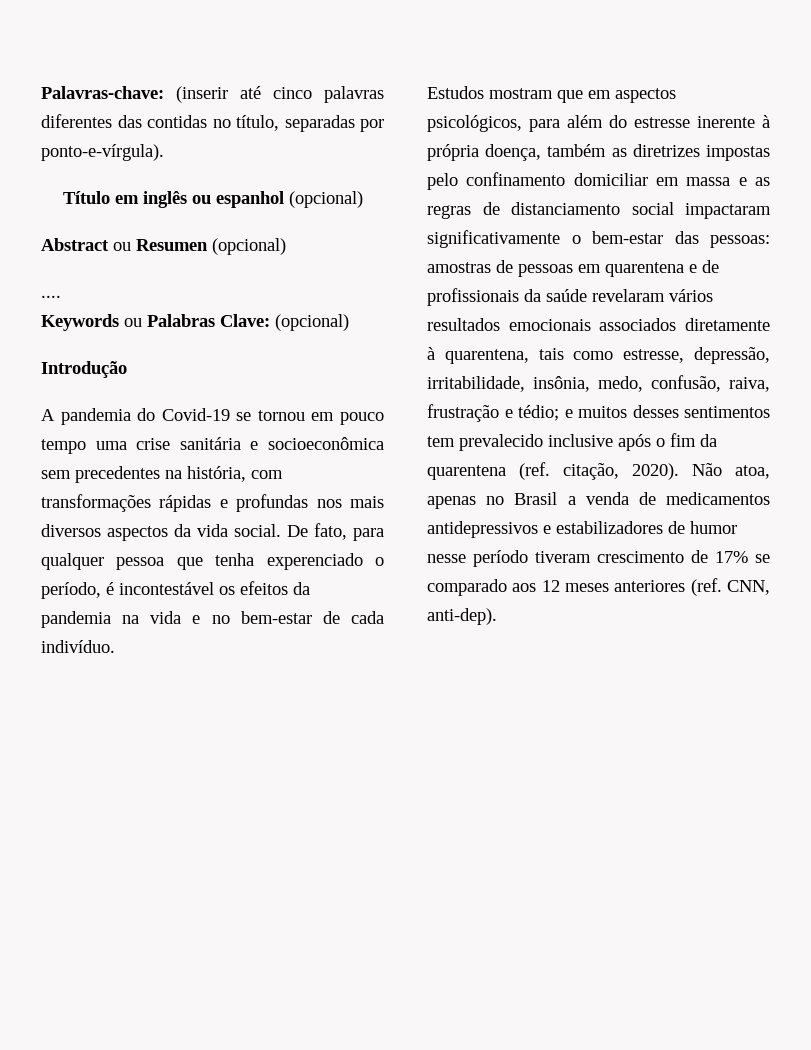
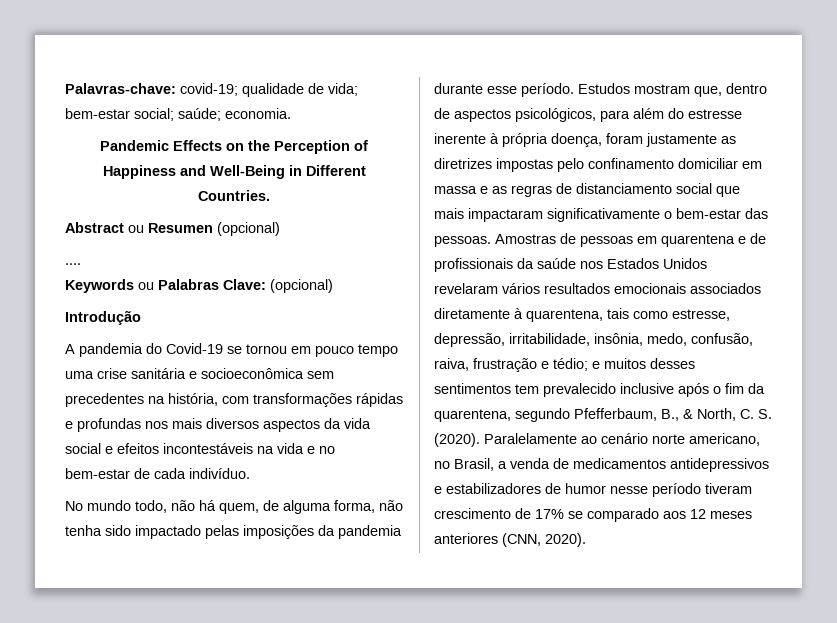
[176,86,384,103] [41,114,384,132] [41,144,164,161] [62,191,363,208] (inserir até cinco palavras diferentes das contidas no título, separadas por ponto-e-vírgula). // Título em inglês ou espanhol (opcional) -> [180,83,358,97] [65,108,291,121] [100,140,368,154] [102,165,366,179] [198,190,270,201] covid-19; qualidade de vida; bem-estar social; saúde; economia. // Pandemic Effects on the Perception of Happiness and Well-Being in Different Countries.
[234,523,384,541] [41,553,384,570] [41,581,310,599] [41,611,111,628] social. De fato, para qualquer pessoa que tenha experenciado o período, é incontestável os efeitos da pandemia -> [65,443,253,454] social e efeitos incontestáveis
[427,86,611,103] Estudos mostram que em -> [65,500,403,514] [65,525,402,539] [434,83,767,97] [434,108,450,119] No mundo todo, não há quem, de alguma forma, não tenha sido impactado pelas imposições da pandemia durante esse período. Estudos mostram que, dentro de
[547,144,607,157] também -> [606,133,717,147] foram justamente
(674, 208) none -> [716,186,740,197] [434,208,464,219] que mais
[710,235,770,248] [427,262,491,273] pessoas: amostras -> [434,234,556,247] pessoas. Amostras
(587, 295) none -> [580,258,707,269] nos Estados Unidos
[427,462,770,480] [427,492,558,509] quarentena (ref. citação, 2020). Não atoa, apenas no Brasil -> [434,408,772,422] [434,433,760,447] [434,458,494,471] quarentena, segundo Pfefferbaum, B., & North, C. S. (2020). Paralelamente ao cenário norte americano, no Brasil,
[690,578,770,596] [427,608,497,625] (ref. CNN, anti-dep). -> [502,533,586,547] (CNN, 2020).

